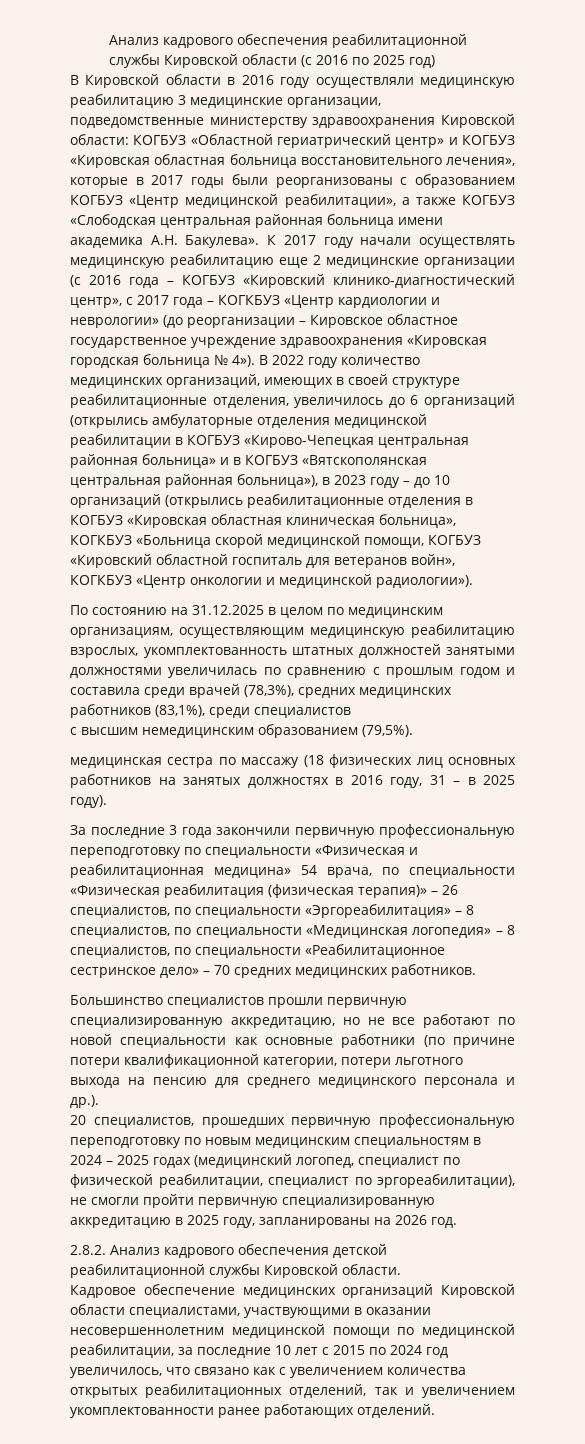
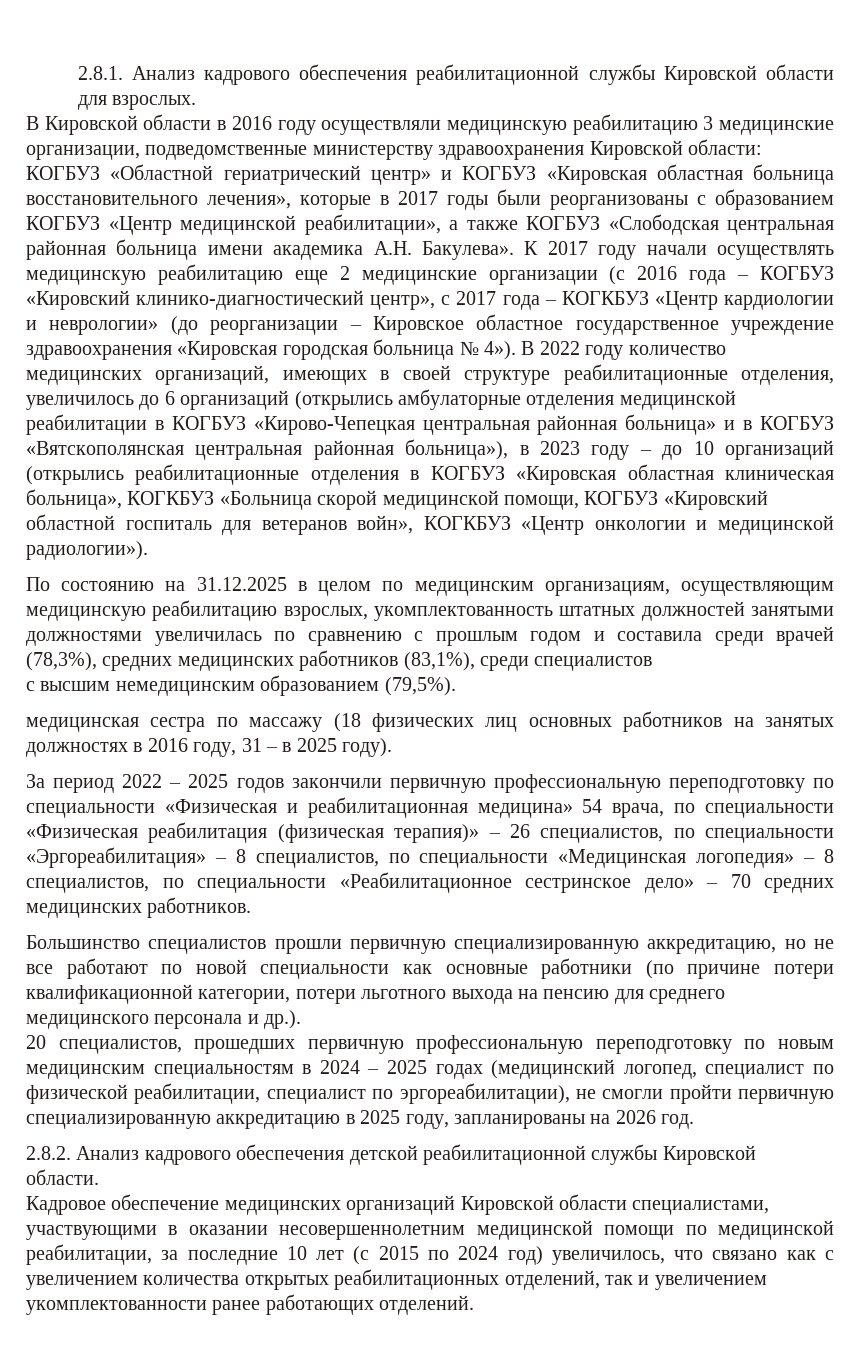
(108, 40) none -> [77,66,123,80] 2.8.1.
[300,55,435,68] (с 2016 по 2025 год) -> [77,95,197,110] для взрослых.
[90,825,212,838] последние 3 года -> [53,774,284,793] период 2022 – 2025 годов
[322,1347,329,1355] с -> [353,1246,370,1265] (с
[426,1347,448,1358] год -> [507,1246,543,1265] год)

